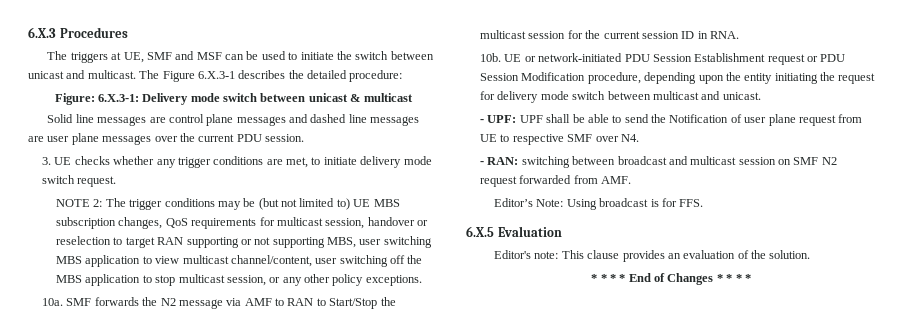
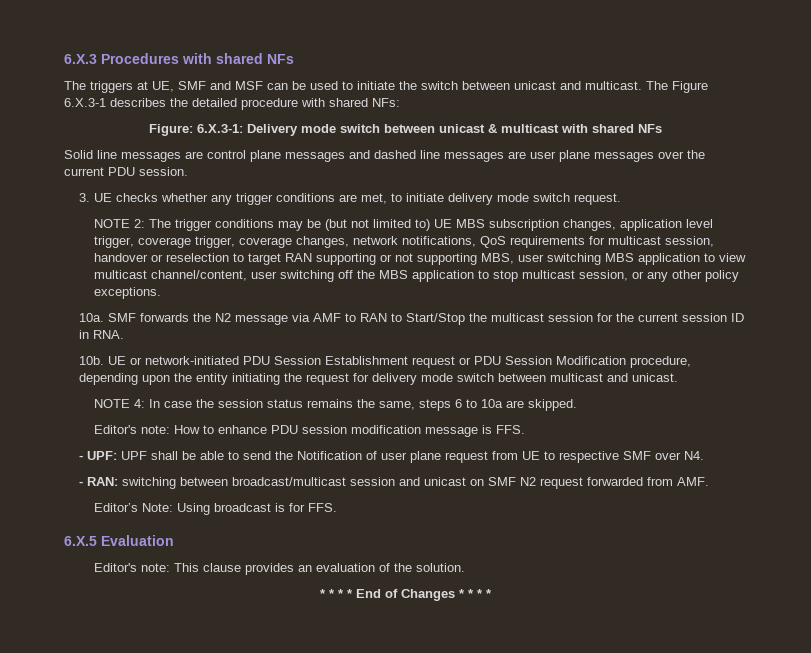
(128, 32) none -> [182,53,294,64] with shared NFs
[349,70,403,82] procedure: -> [241,98,400,110] procedure with shared NFs:
(413, 97) none -> [561,124,662,133] with shared NFs
(163, 223) none -> [619,219,713,231] [93,236,476,248] application level trigger, coverage trigger, coverage changes, network notifications,
(761, 96) none -> [93,399,577,411] [93,425,525,437] // NOTE 4: In case the session status remains the same, steps 6 to 10a are skipped. // Editor's note: How to enhance PDU session modification message is FFS.
[617,156,776,165] broadcast and multicast session -> [231,477,466,486] broadcast/multicast session and unicast

